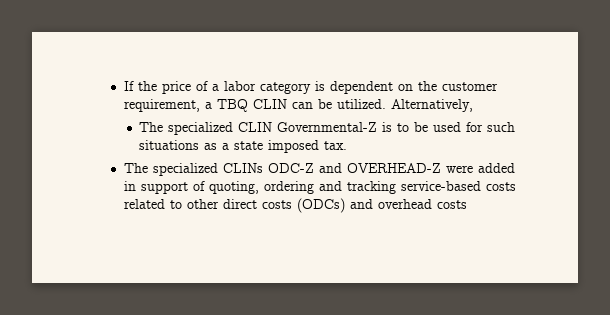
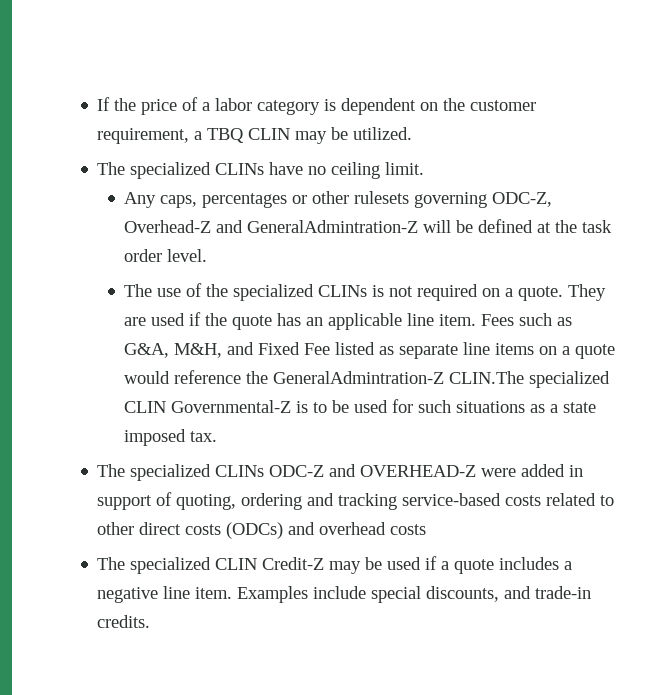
[291,102,313,109] can -> [295,131,328,144] may
[390,99,473,112] [139,122,234,135] Alternatively, // The specialized -> [97,162,425,179] [124,191,553,208] [124,219,613,233] [124,249,208,262] [124,283,607,301] [124,312,573,330] [124,342,616,359] [124,370,611,388] // The specialized CLINs have no ceiling limit. // Any caps, percentages or other rulesets governing ODC-Z, Overhead-Z and GeneralAdmintration-Z will be defined at the task order level. // The use of the specialized CLINs is not required on a quote. They are used if the quote has an applicable line item. Fees such as G&A, M&H, and Fixed Fee listed as separate line items on a quote would reference the GeneralAdmintration-Z CLIN.The specialized
(467, 204) none -> [97,556,573,574] [97,586,592,603] [97,615,151,628] // The specialized CLIN Credit-Z may be used if a quote includes a negative line item. Examples include special discounts, and trade-in credits.

